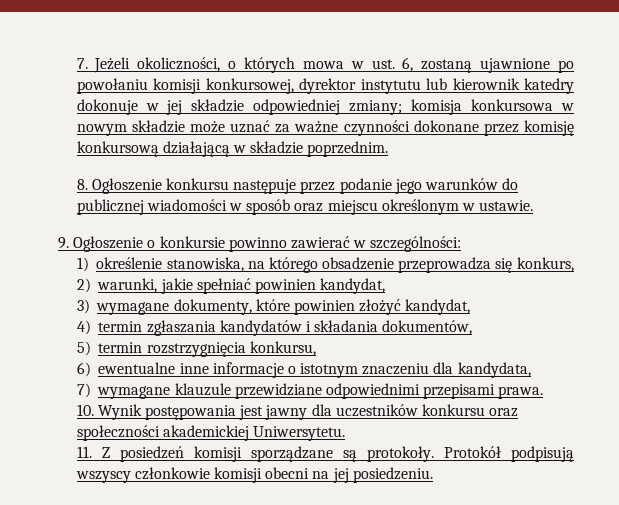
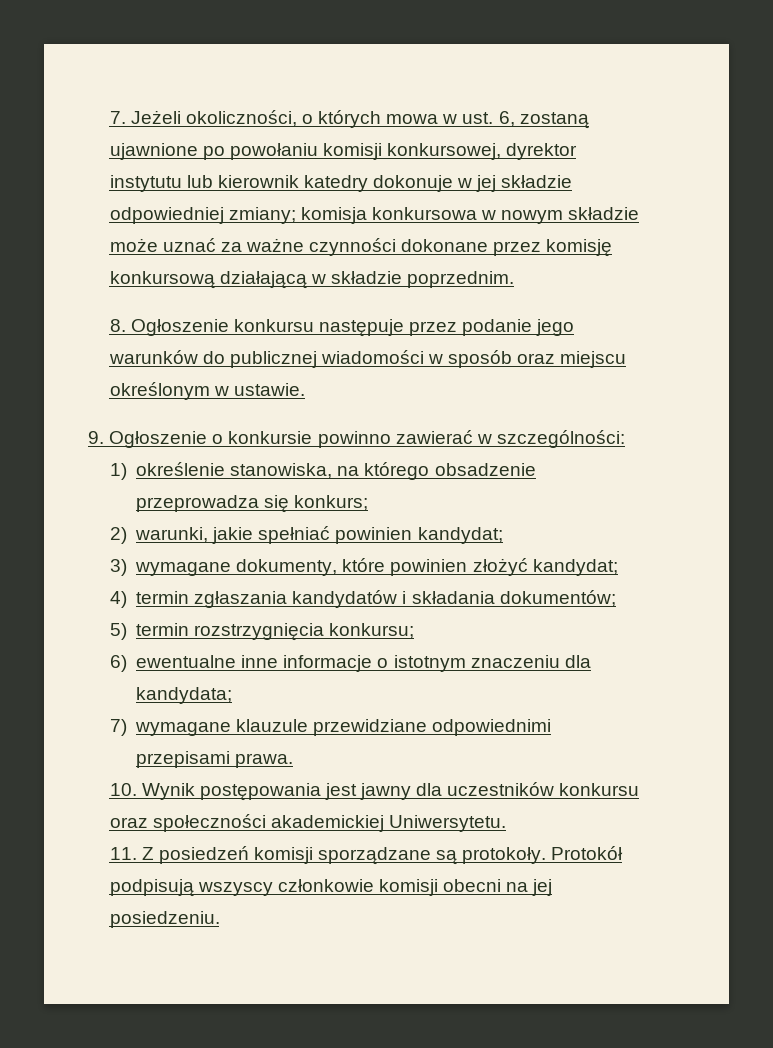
[516,257,574,272] konkurs, -> [294,495,369,511] konkurs;
[320,278,386,294] kandydat, -> [417,527,503,544] kandydat;
[405,299,471,315] kandydat, -> [532,559,618,576] kandydat;
[382,320,473,335] dokumentów, -> [499,590,616,607] dokumentów;
[249,341,316,356] konkursu, -> [329,623,415,639] konkursu;
[457,362,531,378] kandydata, -> [135,687,232,704] kandydata;

